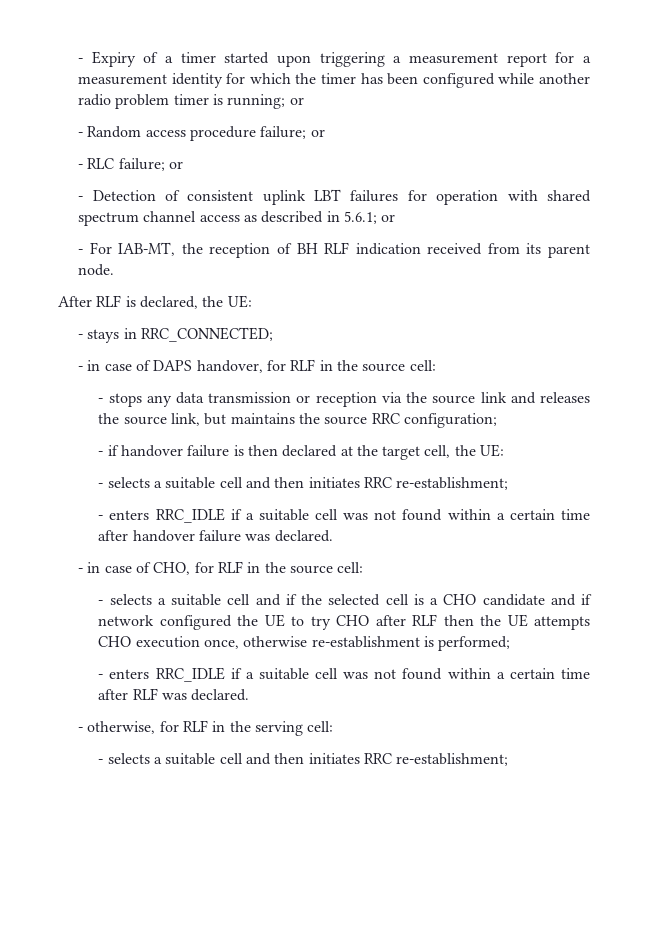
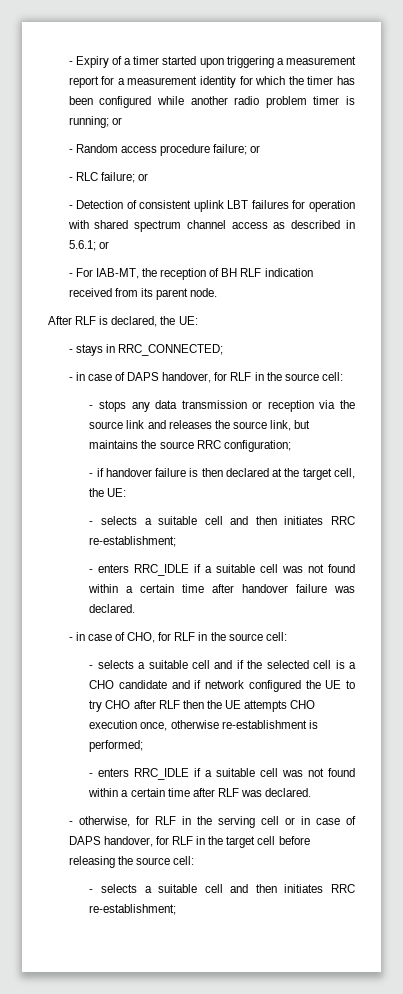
(304, 728) none -> [260,816,356,825] [68,836,310,848] [68,856,170,868] cell or in case of DAPS handover, for RLF in the target cell before releasing the source

